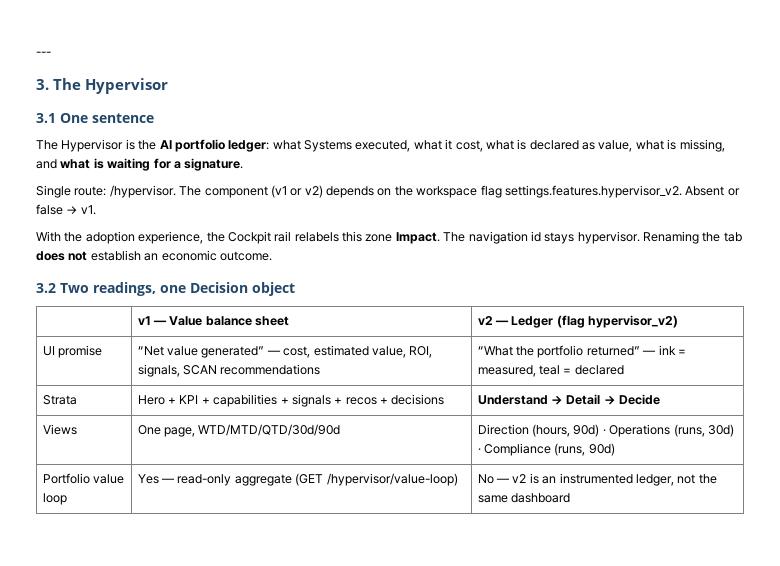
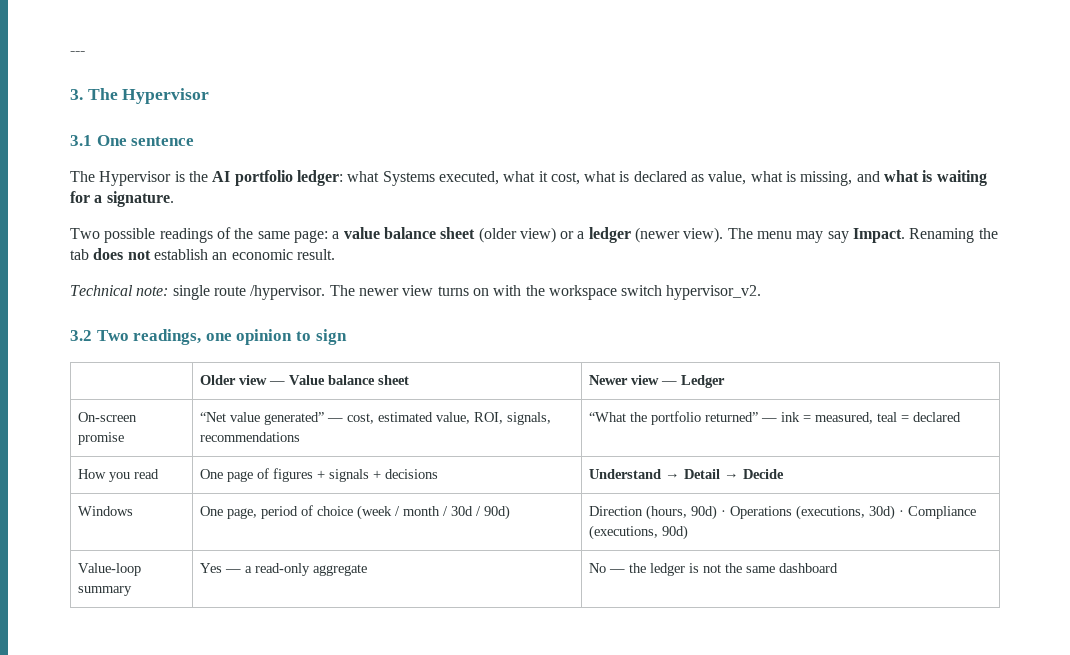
[36,185,740,198] [36,204,96,215] [36,231,640,244] Single route: /hypervisor. The component (v1 or v2) depends on the workspace flag settings.features.hypervisor_v2. Absent or false → v1. // With the adoption experience, the Cockpit rail relabels this zone Impact. The navigation id stays hypervisor. -> [70,227,906,243] Two possible readings of the same page: a value balance sheet (older view) or a ledger (newer view). The menu may say Impact.
[219,251,272,261] outcome. -> [296,249,335,260] [70,285,762,300] result. // Technical note: single route /hypervisor. The newer view turns on with the workspace switch hypervisor_v2.
[190,282,295,296] [137,316,151,325] Decision object // | v1 -> [236,329,347,345] [199,375,267,385] opinion to sign // | Older view
[477,316,493,325] v2 -> [588,375,659,385] Newer view
[556,315,679,328] [42,346,55,356] (flag hypervisor_v2) // UI -> [77,412,137,422] // On-screen
[183,365,218,375] SCAN -> (551, 418) none
[42,395,77,405] [137,394,278,407] Strata | Hero + KPI + capabilities -> [77,469,159,482] [199,468,313,482] How you read | One page of figures
[345,397,389,405] recos + -> (381, 474) none
[42,424,77,435] Views -> [77,506,133,516] Windows
[198,424,341,436] WTD/MTD/QTD/30d/90d -> [260,505,510,520] period of choice (week / month / 30d / 90d)
[673,424,705,437] (runs, -> [795,505,865,520] (executions,
[554,443,586,456] (runs, -> [588,525,658,540] (executions,
[42,473,125,484] [42,493,67,505] Portfolio value loop -> [77,563,141,576] [77,586,132,596] Value-loop summary
(176, 480) none -> [244,566,252,573] a
[295,473,458,486] (GET /hypervisor/value-loop) -> (367, 570) none
[512,473,674,486] v2 is an instrumented ledger, -> [628,563,699,576] the ledger is

